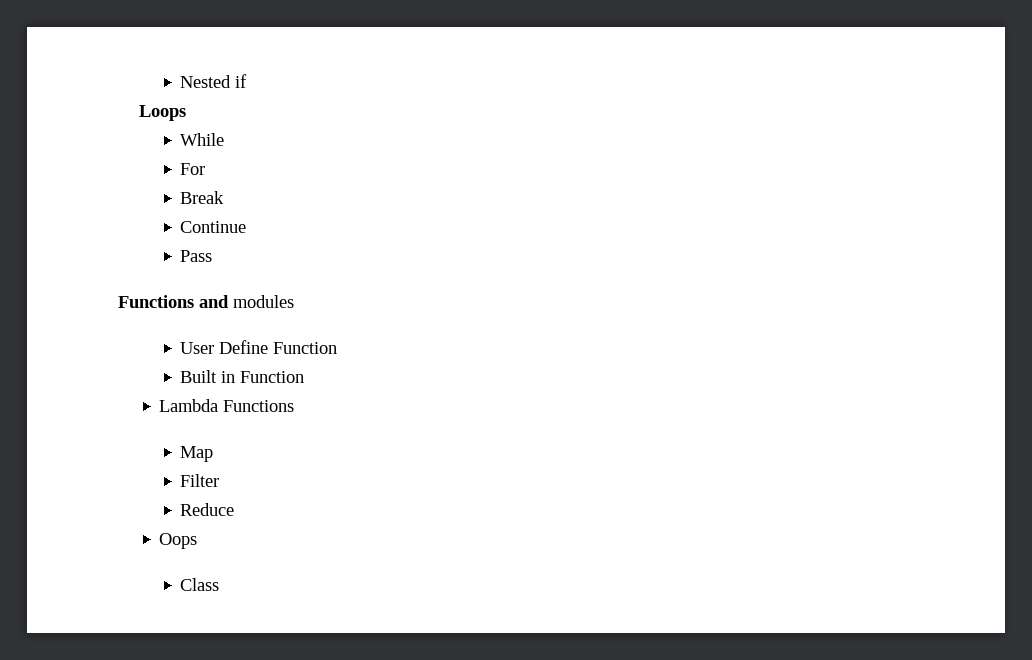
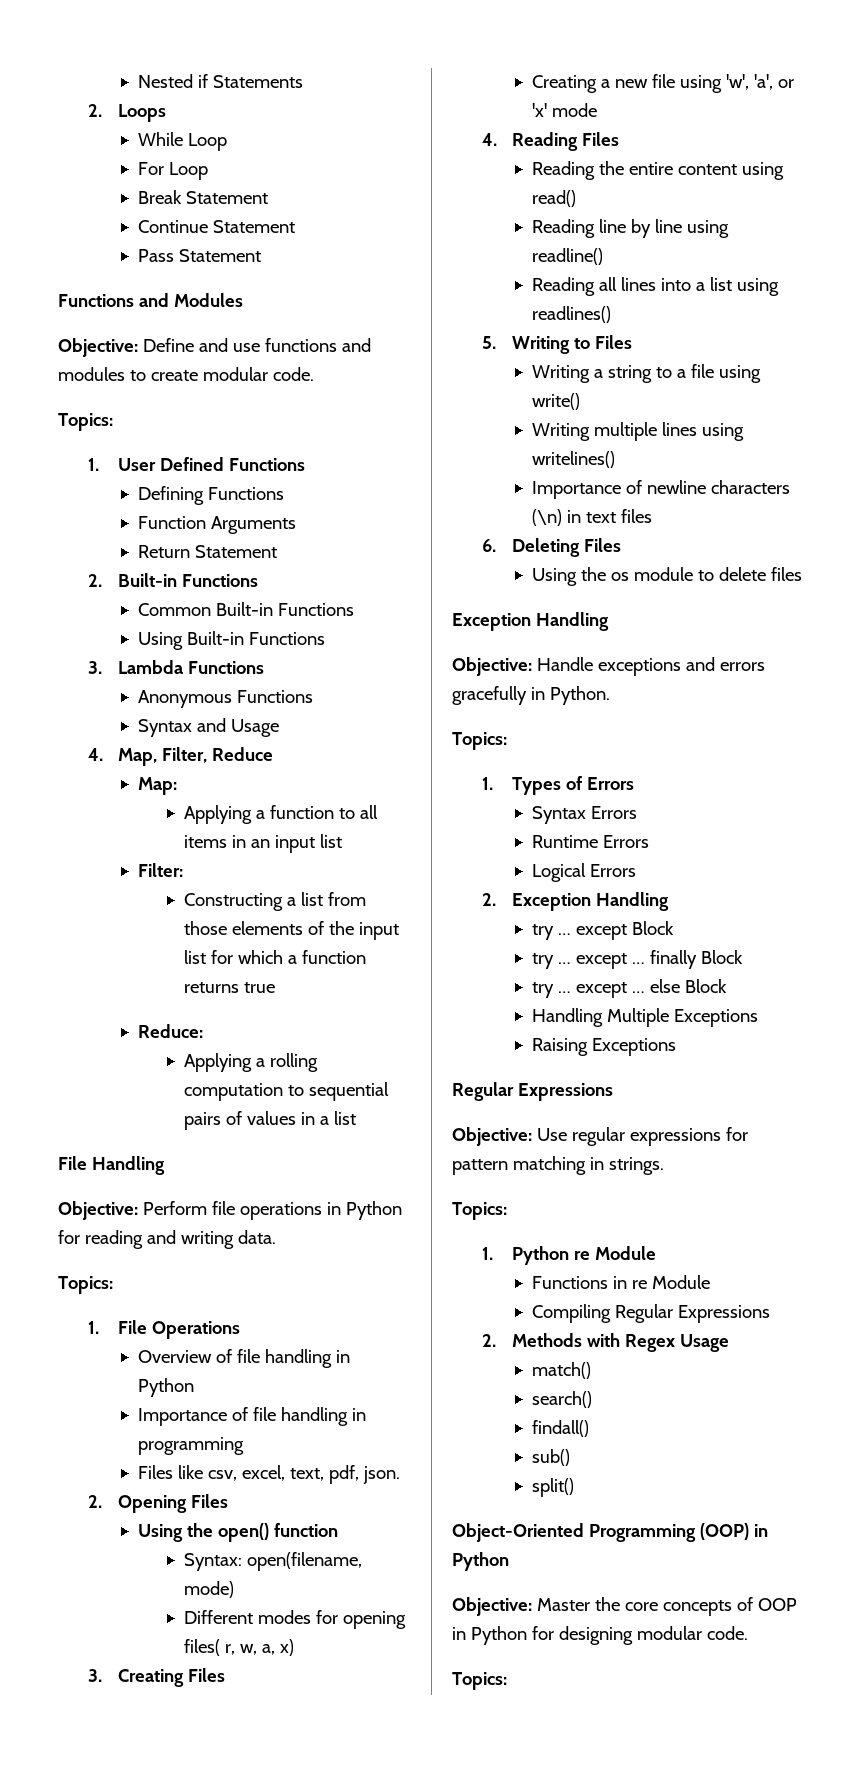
(248, 81) // -> [213,75,304,88] [87,104,102,117] Statements // 2.
(225, 139) none -> [188,133,228,151] Loop
(206, 169) none -> [169,162,209,180] Loop
(225, 197) none -> [186,191,269,204] Statement
(247, 227) none -> [213,220,296,233] Statement
(213, 256) none -> [179,249,262,262] Statement
[233,295,294,308] [180,340,338,354] [180,370,305,383] [159,399,295,412] [180,446,214,462] [180,474,220,487] [180,503,235,516] [159,533,198,549] [180,578,220,591] modules // User Define Function // Built in Function // Lambda Functions // Map // Filter // Reduce // Oops // Class -> [173,293,243,307] [58,338,371,357] [58,367,314,381] [58,413,113,431] [87,457,305,471] [138,486,285,505] [138,516,297,534] [138,545,278,558] [87,573,258,587] [138,602,355,616] [138,631,326,650] [87,660,264,674] [138,690,314,708] [138,718,280,737] [87,747,273,766] [138,777,178,795] [183,805,378,824] [183,834,342,853] [138,863,184,877] [183,892,366,911] [183,921,399,940] [183,950,366,964] [183,982,275,993] [138,1024,204,1038] [183,1053,318,1072] [183,1082,389,1101] [183,1111,356,1130] [58,1156,165,1175] [58,1201,402,1220] [58,1230,276,1249] [58,1276,113,1294] [87,1320,240,1339] [138,1349,351,1368] [138,1378,195,1397] [138,1407,367,1426] [138,1437,245,1455] [138,1465,401,1484] [87,1494,228,1513] [138,1523,339,1542] [183,1552,362,1571] [183,1581,234,1598] [183,1610,406,1629] [183,1639,294,1656] [87,1668,225,1687] [532,74,794,93] [532,103,598,117] [481,132,619,151] [532,161,785,180] [532,190,577,207] [532,219,730,238] [532,248,604,265] [532,277,780,296] [532,306,612,323] [481,335,632,354] [532,364,762,383] [532,393,581,410] [532,422,745,441] [532,451,616,468] [532,480,791,499] [532,509,653,526] [481,538,621,557] [532,567,803,586] [452,612,609,631] [452,657,765,676] [452,686,610,705] [452,732,507,750] [481,776,634,795] [532,806,638,824] [532,835,650,848] [532,863,637,882] [481,892,669,911] [532,921,675,940] [532,950,744,969] [532,979,728,998] [532,1008,759,1027] [532,1038,677,1056] [452,1082,613,1101] [452,1127,748,1146] [452,1156,664,1175] [452,1202,507,1220] [481,1246,656,1265] [532,1275,711,1289] [532,1304,771,1323] [481,1333,729,1352] [532,1362,592,1379] [532,1391,593,1408] [532,1420,590,1437] [532,1449,571,1466] [532,1478,575,1497] [452,1523,768,1542] [452,1552,509,1571] [452,1597,797,1616] [452,1626,748,1645] [452,1672,507,1690] Modules // Objective: Define and use functions and modules to create modular code. // Topics: // 1. User Defined Functions // Defining Functions // Function Arguments // Return Statement // 2. Built-in Functions // Common Built-in Functions // Using Built-in Functions // 3. Lambda Functions // Anonymous Functions // Syntax and Usage // 4. Map, Filter, Reduce // Map: // Applying a function to all items in an input list // Filter: // Constructing a list from those elements of the input list for which a function returns true // Reduce: // Applying a rolling computation to sequential pairs of values in a list // File Handling // Objective: Perform file operations in Python for reading and writing data. // Topics: // 1. File Operations // Overview of file handling in Python // Importance of file handling in programming // Files like csv, excel, text, pdf, json. // 2. Opening Files // Using the open() function // Syntax: open(filename, mode) // Different modes for opening files( r, w, a, x) // 3. Creating Files // Creating a new file using 'w', 'a', or 'x' mode // 4. Reading Files // Reading the entire content using read() // Reading line by line using readline() // Reading all lines into a list using readlines() // 5. Writing to Files // Writing a string to a file using write() // Writing multiple lines using writelines() // Importance of newline characters (\n) in text files // 6. Deleting Files // Using the os module to delete files // Exception Handling // Objective: Handle exceptions and errors gracefully in Python. // Topics: // 1. Types of Errors // Syntax Errors // Runtime Errors // Logical Errors // 2. Exception Handling // try … except Block // try … except … finally Block // try … except … else Block // Handling Multiple Exceptions // Raising Exceptions // Regular Expressions // Objective: Use regular expressions for pattern matching in strings. // Topics: // 1. Python re Module // Functions in re Module // Compiling Regular Expressions // 2. Methods with Regex Usage // match() // search() // findall() // sub() // split() // Object-Oriented Programming (OOP) in Python // Objective: Master the core concepts of OOP in Python for designing modular code. // Topics:

